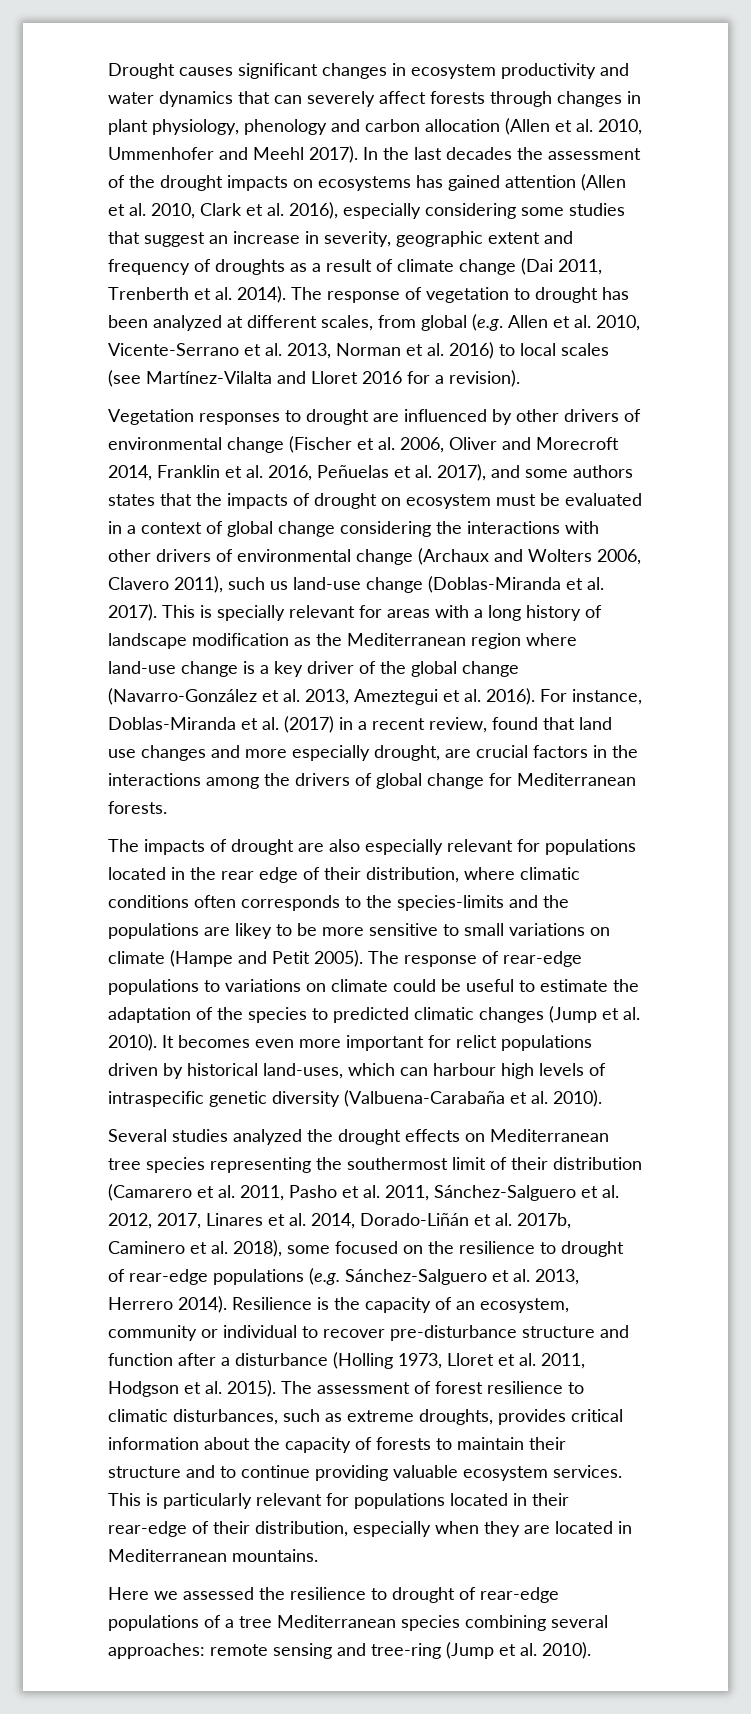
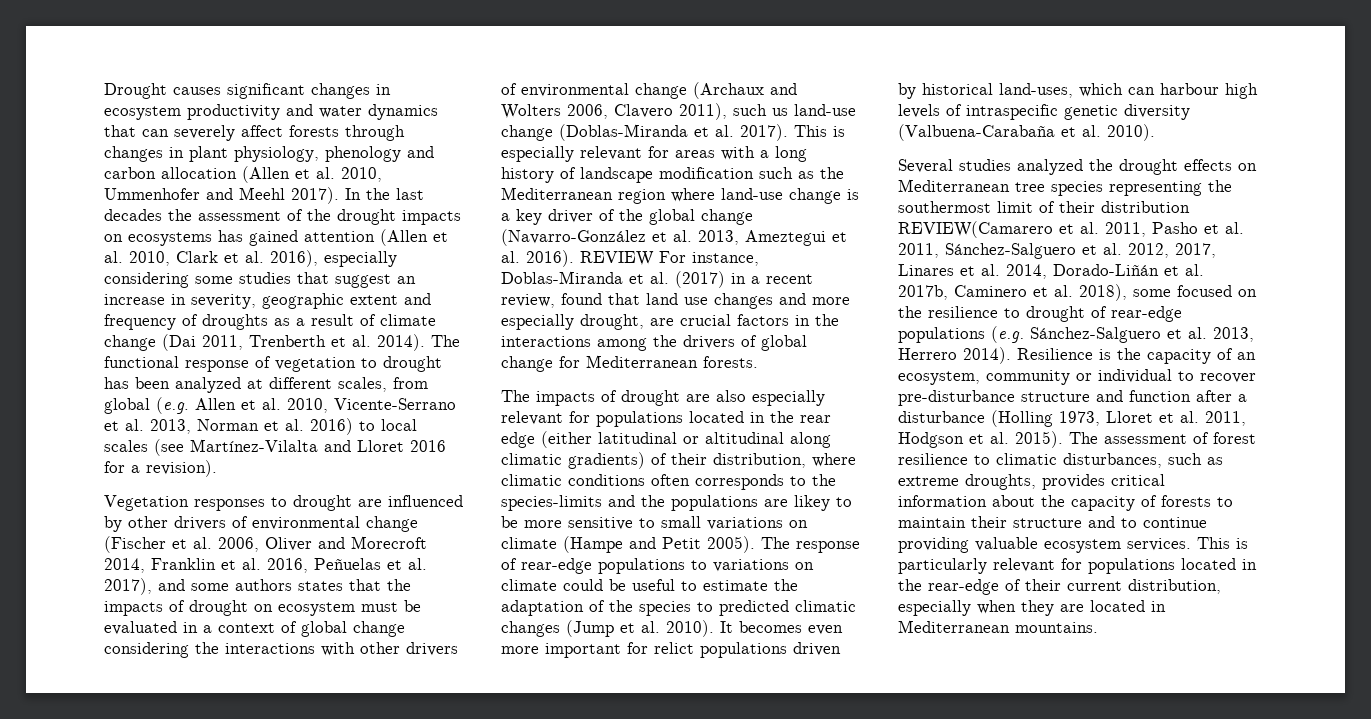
(322, 293) none -> [104,356,179,368] functional
[217,605,285,621] specially -> [501,146,574,162] especially
(289, 639) none -> [759,167,793,179] such
(535, 696) none -> [580,251,654,266] REVIEW
(298, 875) none -> [541,431,831,448] [501,452,645,469] (either latitudinal or altitudinal along climatic gradients)
[108,1184,192,1201] (Camarero -> [898,221,1053,238] REVIEW(Camarero
[532,1493,569,1506] their -> [898,579,922,591] the
(250, 1527) none -> [1067,581,1122,591] current
[108,1587,559,1603] [108,1615,608,1631] [108,1642,591,1659] // Here we assessed the resilience to drought of rear-edge populations of a tree Mediterranean species combining several approaches: remote sensing and tree-ring (Jump et al. 2010). -> (1098, 627) none

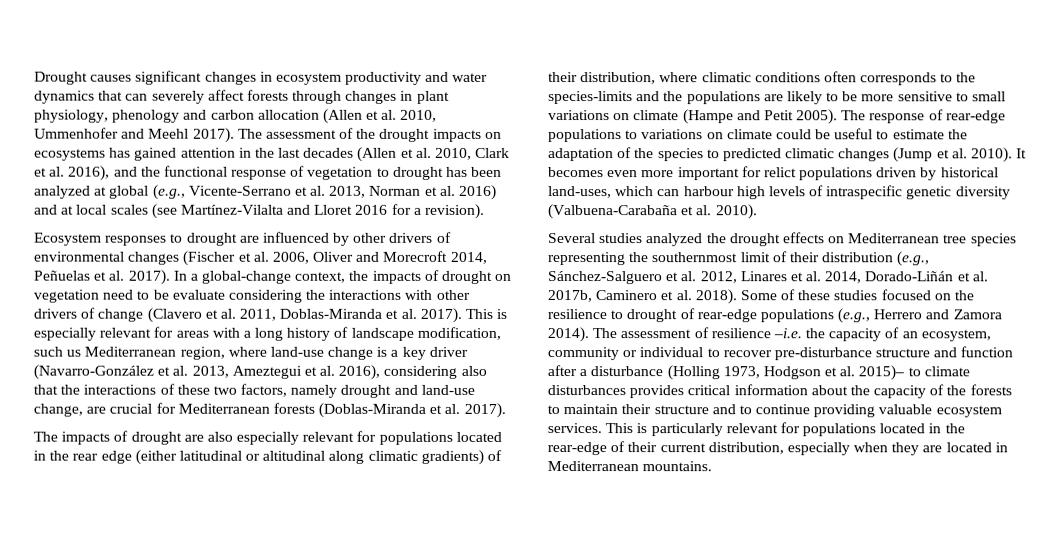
[345,188,424,200] [104,209,192,221] In the last decades the -> [237,128,263,139] The
(375, 236) none -> [238,147,355,158] in the last decades
[324,251,397,267] [104,272,416,288] [104,293,431,309] [104,314,436,330] [104,334,460,351] especially considering some studies that suggest an increase in severity, geographic extent and frequency of droughts as a result of climate change (Dai 2011, Trenberth et al. 2014). The -> [113,166,161,177] and the
[269,377,428,392] [104,397,328,414] different scales, from global (e.g. Allen et al. 2010, -> [109,184,186,200] global (e.g.,
[359,421,375,431] to -> [34,204,75,215] and at
[104,495,189,511] Vegetation -> [34,232,102,246] Ecosystem
[366,516,418,532] change -> [128,251,181,265] changes
[151,558,427,573] [104,578,381,595] Franklin et al. 2016, Peñuelas et al. 2017), and some authors states that -> [33,269,347,285] Peñuelas et al. 2017). In a global-change context,
[278,600,421,616] [104,621,405,637] ecosystem must be evaluated in a context of global change -> [33,289,225,303] vegetation need to be evaluate
[521,82,797,99] [501,103,856,120] [501,124,688,141] environmental change (Archaux and Wolters 2006, Clavero 2011), such us land-use change (Doblas-Miranda -> [97,307,383,323] change (Clavero et al. 2011, Doblas-Miranda
[659,167,844,179] [501,187,666,204] modification such as the Mediterranean region -> [416,326,501,340] [33,346,225,360] modification, such us Mediterranean region,
[599,209,753,225] of the global change -> (468, 351) none
[526,250,759,267] [501,271,813,288] [501,293,850,309] [501,314,839,330] [501,335,807,351] [501,355,758,372] 2016). REVIEW For instance, Doblas-Miranda et al. (2017) in a recent review, found that land use changes and more especially drought, are crucial factors in the interactions among the drivers of global change for Mediterranean forests. -> [338,364,487,380] [33,383,475,398] [33,402,506,418] 2016), considering also that the interactions of these two factors, namely drought and land-use change, are crucial for Mediterranean forests (Doblas-Miranda et al. 2017).
[794,495,830,511] likey -> [786,91,823,105] likely
[898,201,991,213] southermost -> [652,252,739,263] southernmost
[898,221,1244,238] [898,243,939,258] REVIEW(Camarero et al. 2011, Pasho et al. 2011, -> [897,251,931,267] (e.g.,
[1175,243,1216,258] 2017, -> (738, 277) none
[1079,284,1171,301] 2018), some -> [694,289,878,305] 2018). Some of these studies
[991,326,1254,343] [898,347,1111,364] (e.g. Sánchez-Salguero et al. 2013, Herrero 2014). Resilience is -> [837,308,1002,324] [547,327,802,343] (e.g., Herrero and Zamora 2014). The assessment of resilience –i.e.
[1106,411,1246,426] [898,431,1256,448] [898,453,1223,468] [898,474,1036,490] Lloret et al. 2011, Hodgson et al. 2015). The assessment of forest resilience to climatic disturbances, such as extreme droughts, -> [762,365,970,381] [547,385,626,396] Hodgson et al. 2015)– to climate disturbances
(1157, 501) none -> [946,385,967,396] the

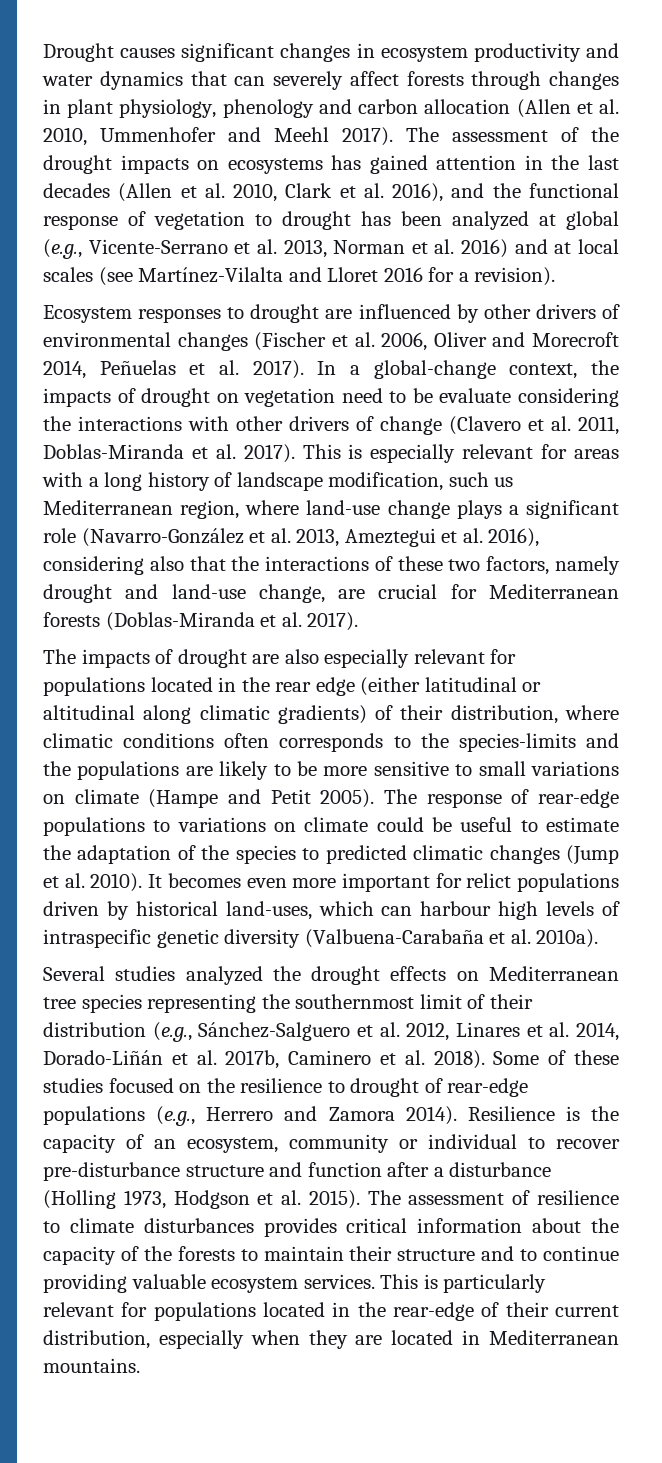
[376,346,468,360] is a key driver -> [456,500,620,519] [43,528,76,543] plays a significant role
[715,204,758,220] 2010). -> [536,929,599,948] 2010a).
[592,327,802,339] The assessment of resilience –i.e. -> [467,1106,580,1121] Resilience is
[858,365,905,381] 2015)– -> [308,1190,619,1209] 2015). The assessment of resilience

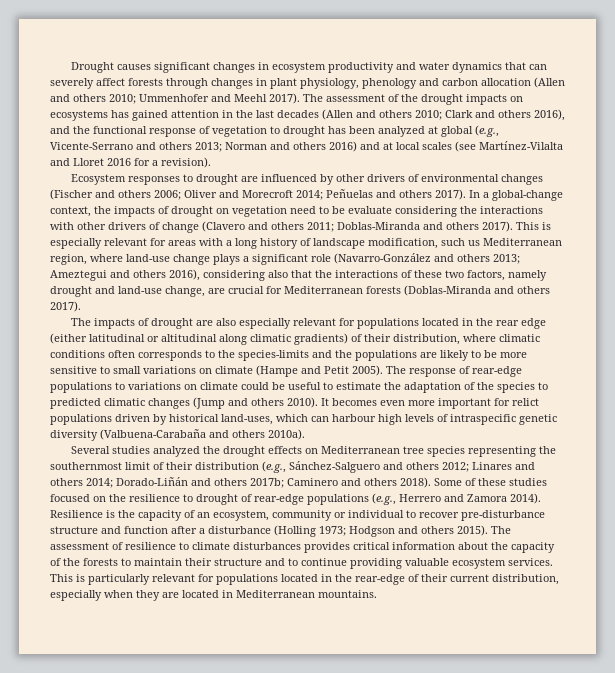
[576,99,619,114] [43,127,87,146] et al. 2010, -> [50,94,136,104] and others 2010;
[180,183,384,202] et al. 2010, Clark et al. -> [356,110,531,120] and others 2010; Clark and others
[234,239,455,258] et al. 2013, Norman et al. -> [136,142,326,152] and others 2013; Norman and others
[331,332,619,351] [43,360,239,379] et al. 2006, Oliver and Morecroft 2014, Peñuelas et al. -> [95,189,432,200] and others 2006; Oliver and Morecroft 2014; Peñuelas and others
[528,416,619,435] [43,444,236,459] et al. 2011, Doblas-Miranda et al. -> [248,222,479,232] and others 2011; Doblas-Miranda and others
[249,528,483,547] et al. 2013, Ameztegui et al. -> [434,254,520,264] [50,270,166,281] and others 2013; Ameztegui and others
[260,612,302,627] et al. -> [494,286,550,294] and others
[43,873,85,888] et al. -> [228,398,284,406] and others
[489,929,531,944] et al. -> [209,430,265,438] and others
[357,1022,620,1041] [43,1050,425,1069] et al. 2012, Linares et al. 2014, Dorado-Liñán et al. 2017b, Caminero et al. -> [383,462,535,472] [50,477,397,488] and others 2012; Linares and others 2014; Dorado-Liñán and others 2017b; Caminero and others
[123,1190,302,1209] 1973, Hodgson et al. -> [319,526,454,537] 1973; Hodgson and others

